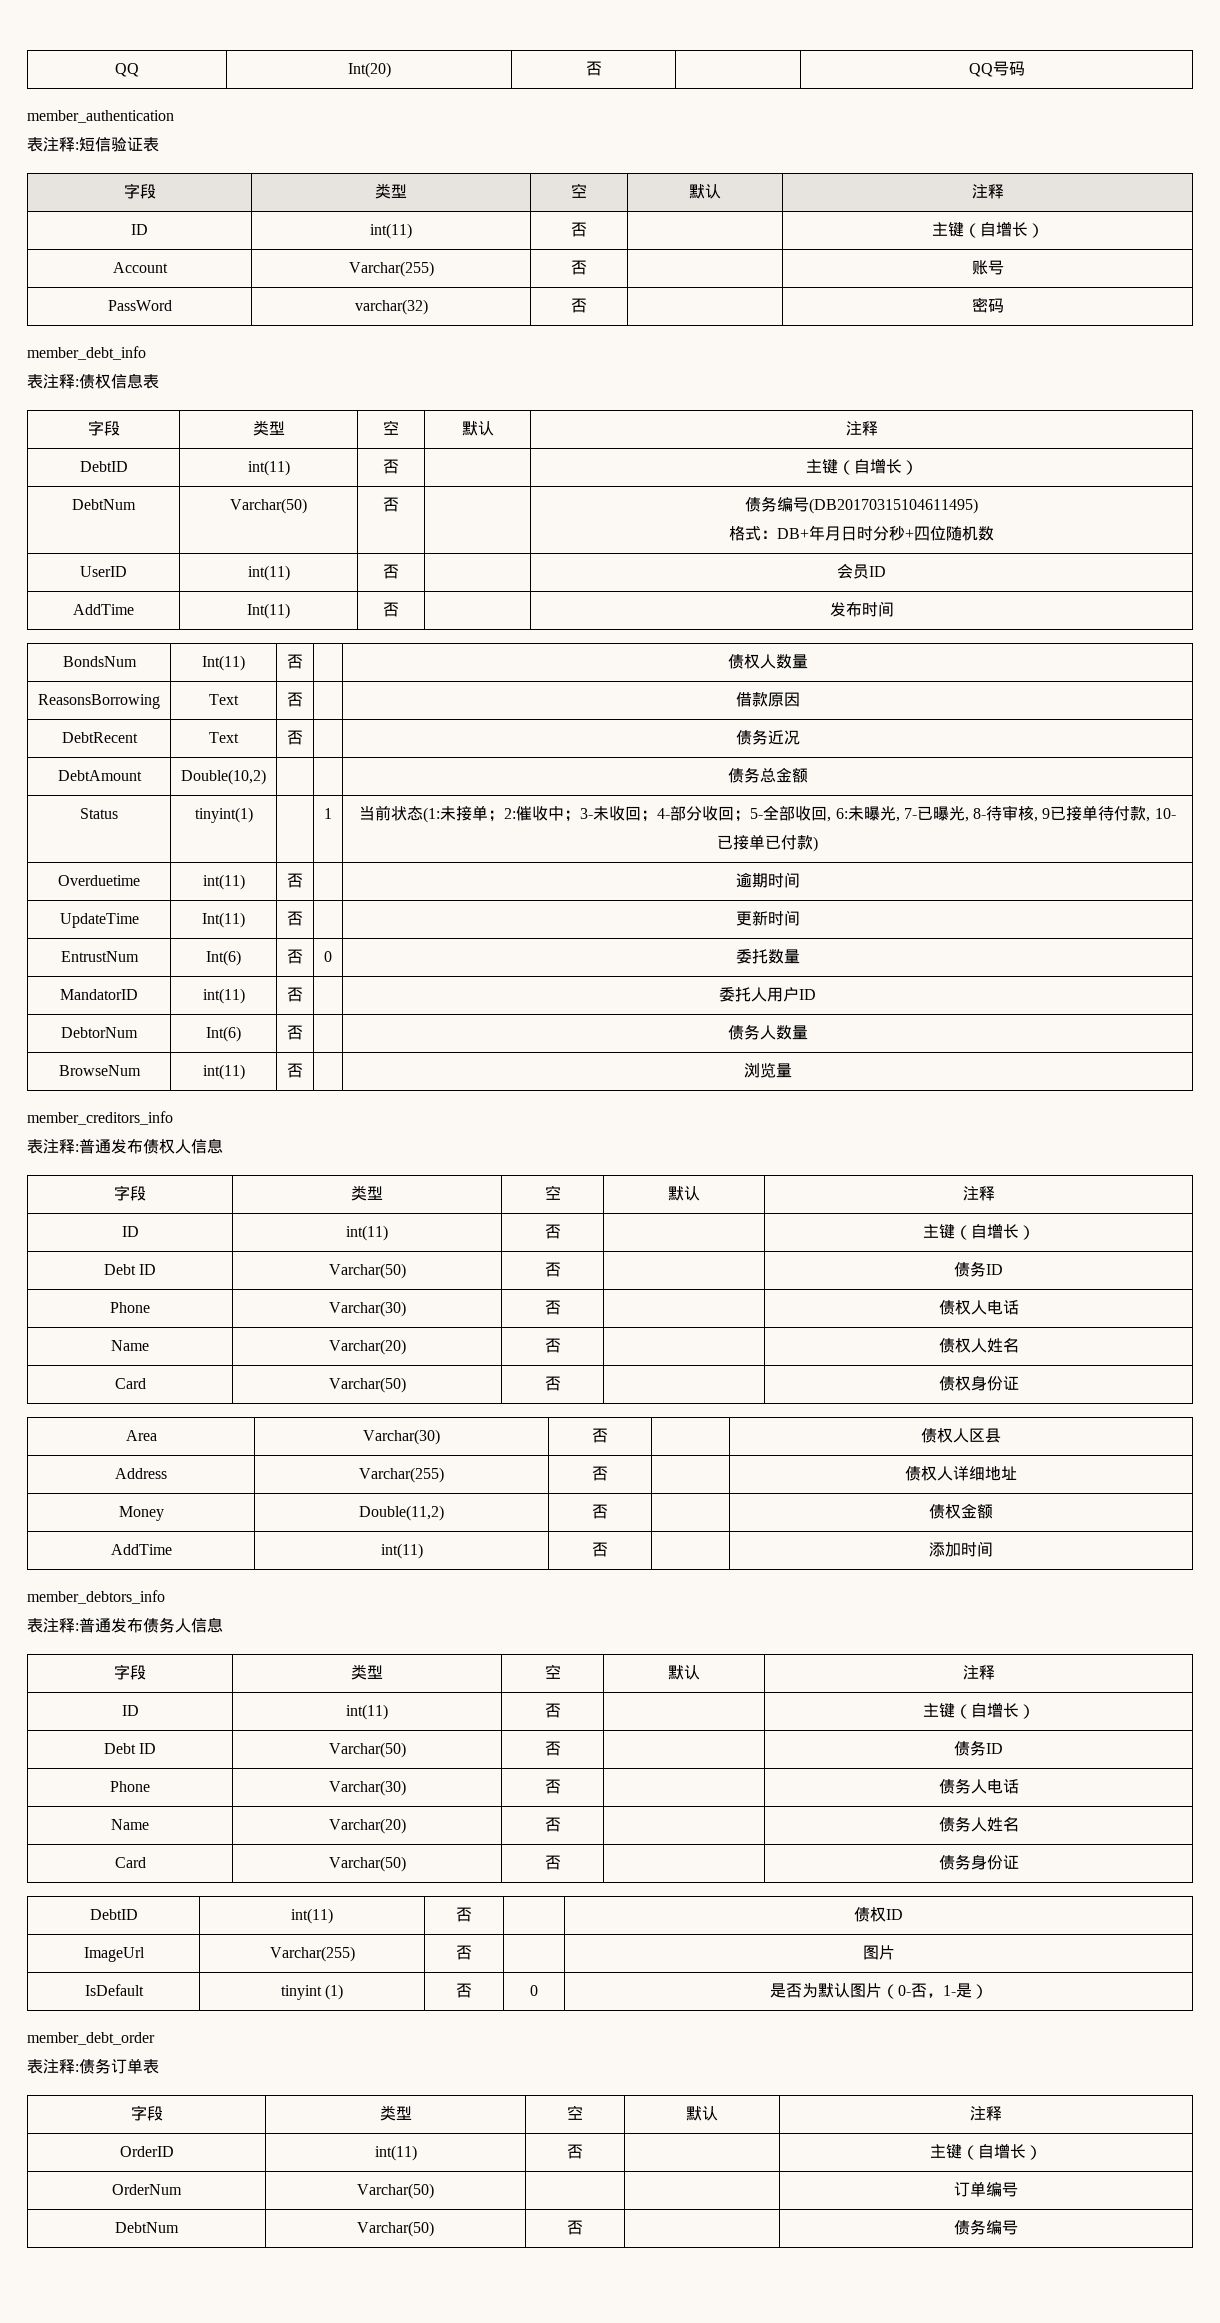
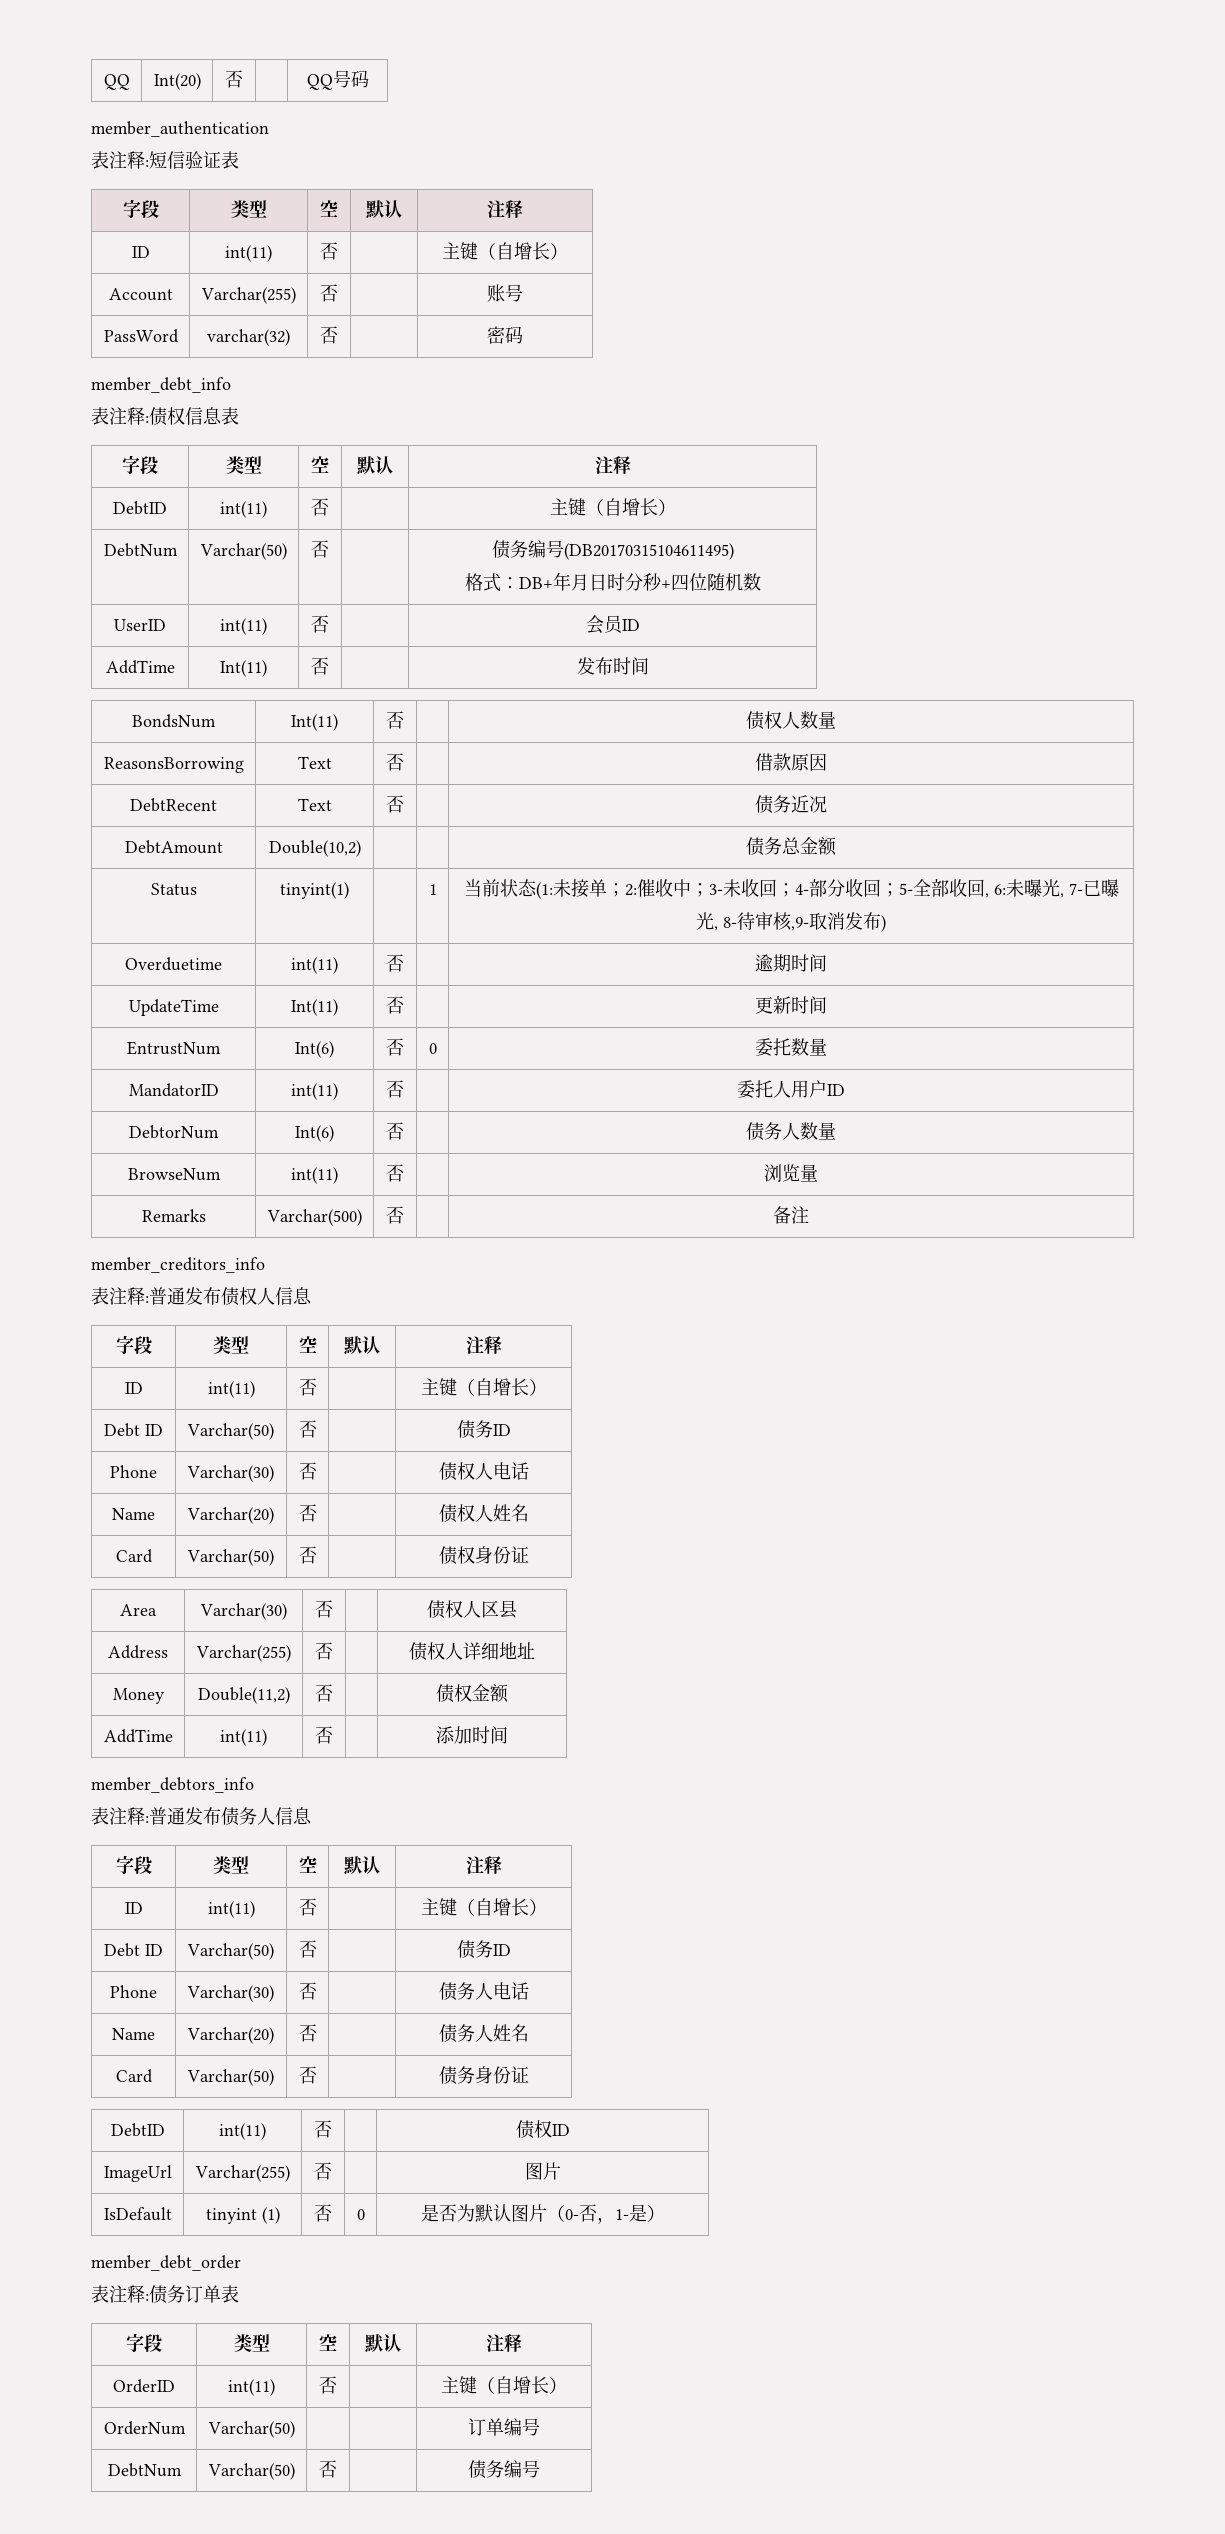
[1034,805,1176,822] [717,834,813,850] , 9已接单待付款, 10-已接单已付款 -> [791,912,881,931] ,9-取消发布
(792, 1070) none -> [141,1209,206,1222] [266,1209,362,1226] [386,1206,404,1224] [773,1206,809,1224] // Remarks | Varchar(500) | 否 | | 备注

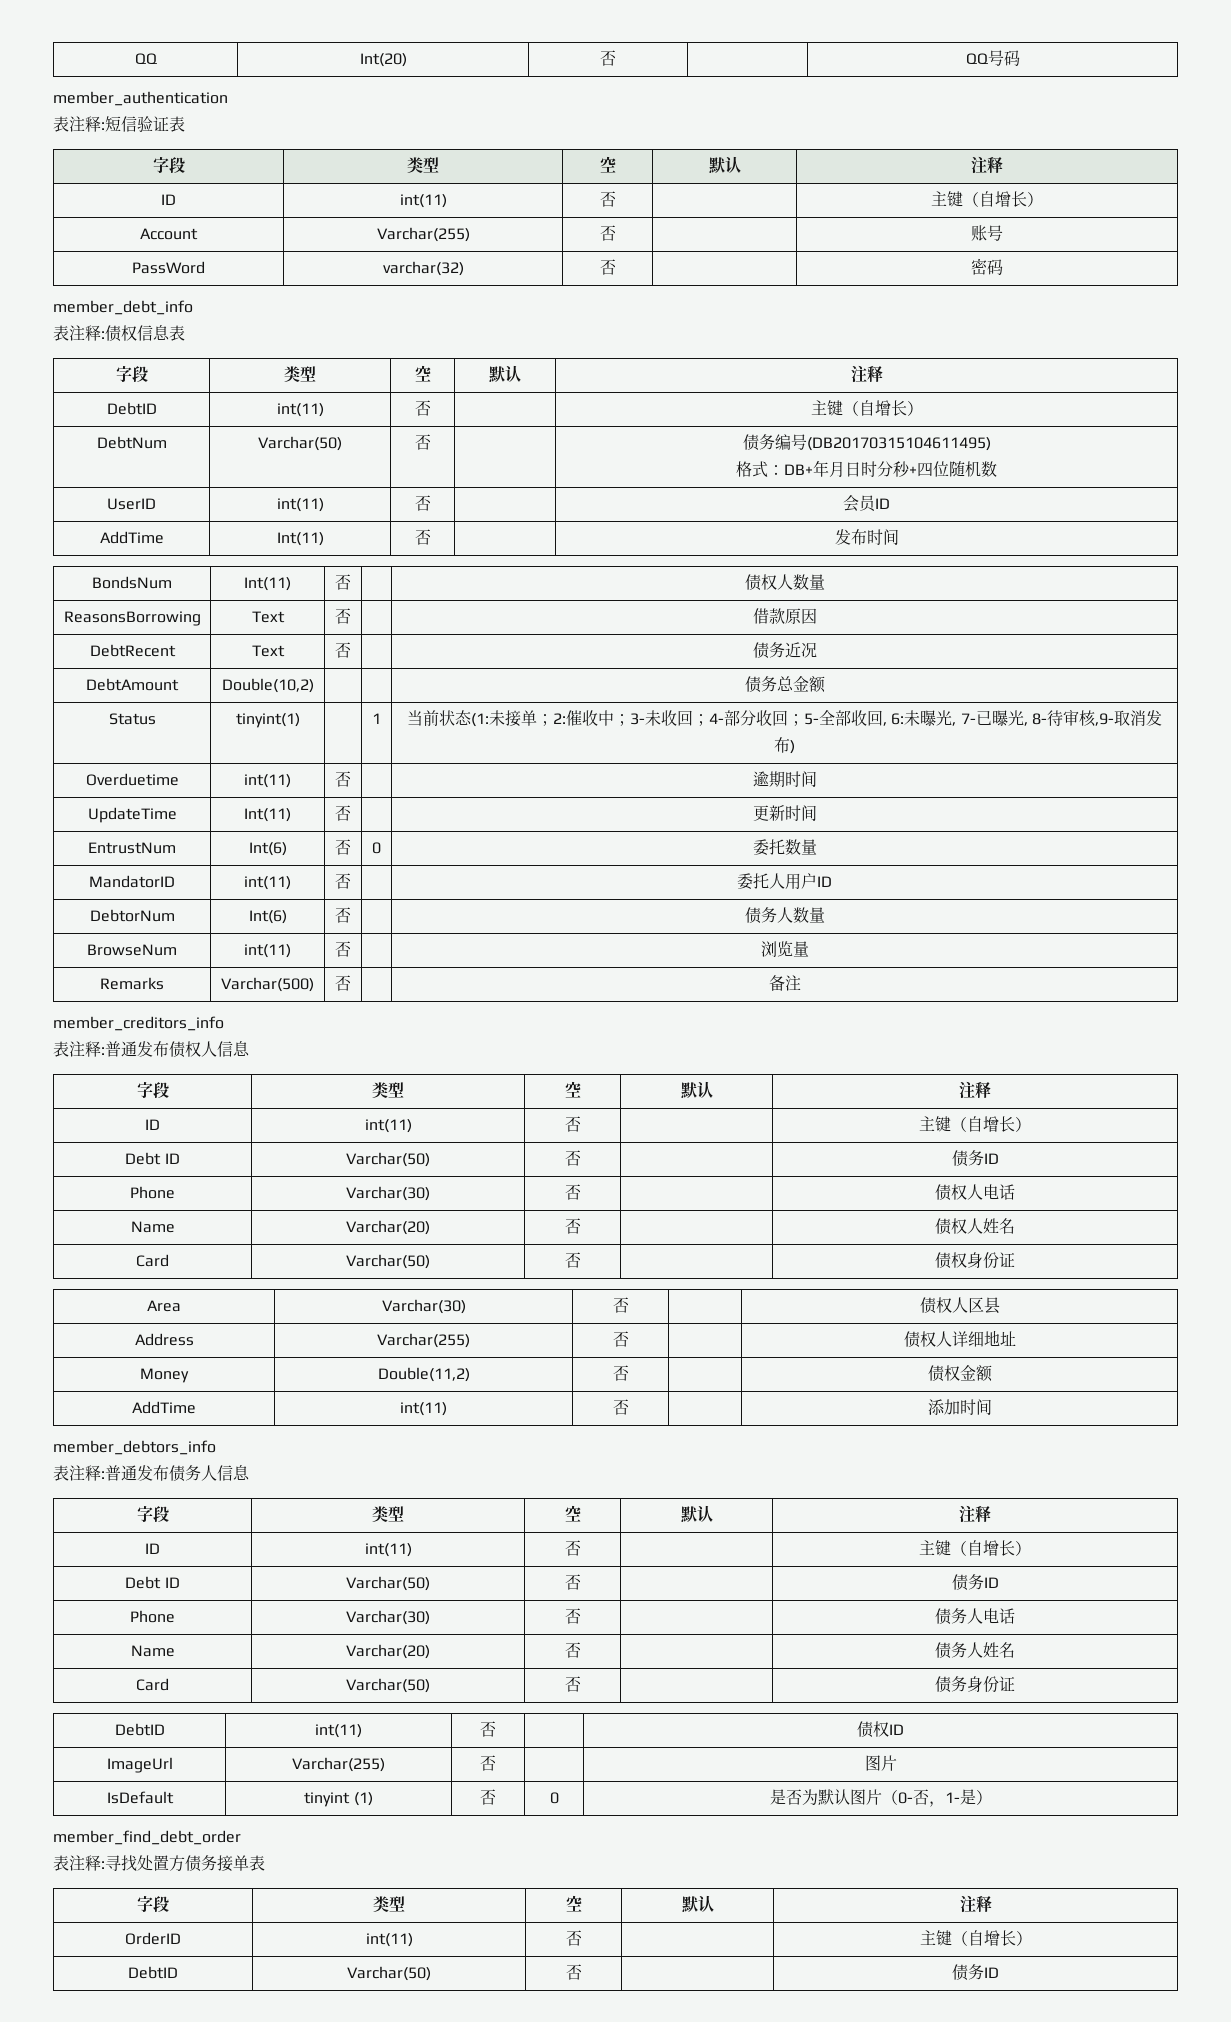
[91,2255,241,2271] [91,2285,203,2304] member_debt_order // 表注释:债务订 -> [53,1830,241,1845] [53,1855,233,1872] member_find_debt_order // 表注释:寻找处置方债务接
[103,2421,186,2435] [207,2421,295,2438] [468,2418,540,2436] [107,2463,182,2477] [207,2463,295,2480] [319,2460,337,2478] [468,2460,540,2479] OrderNum | Varchar(50) | | | 订单编号 // DebtNum | Varchar(50) | 否 | | 债务编号 -> [128,1966,178,1979] [347,1966,431,1981] [565,1964,582,1980] [952,1964,999,1981] DebtID | Varchar(50) | 否 | | 债务ID

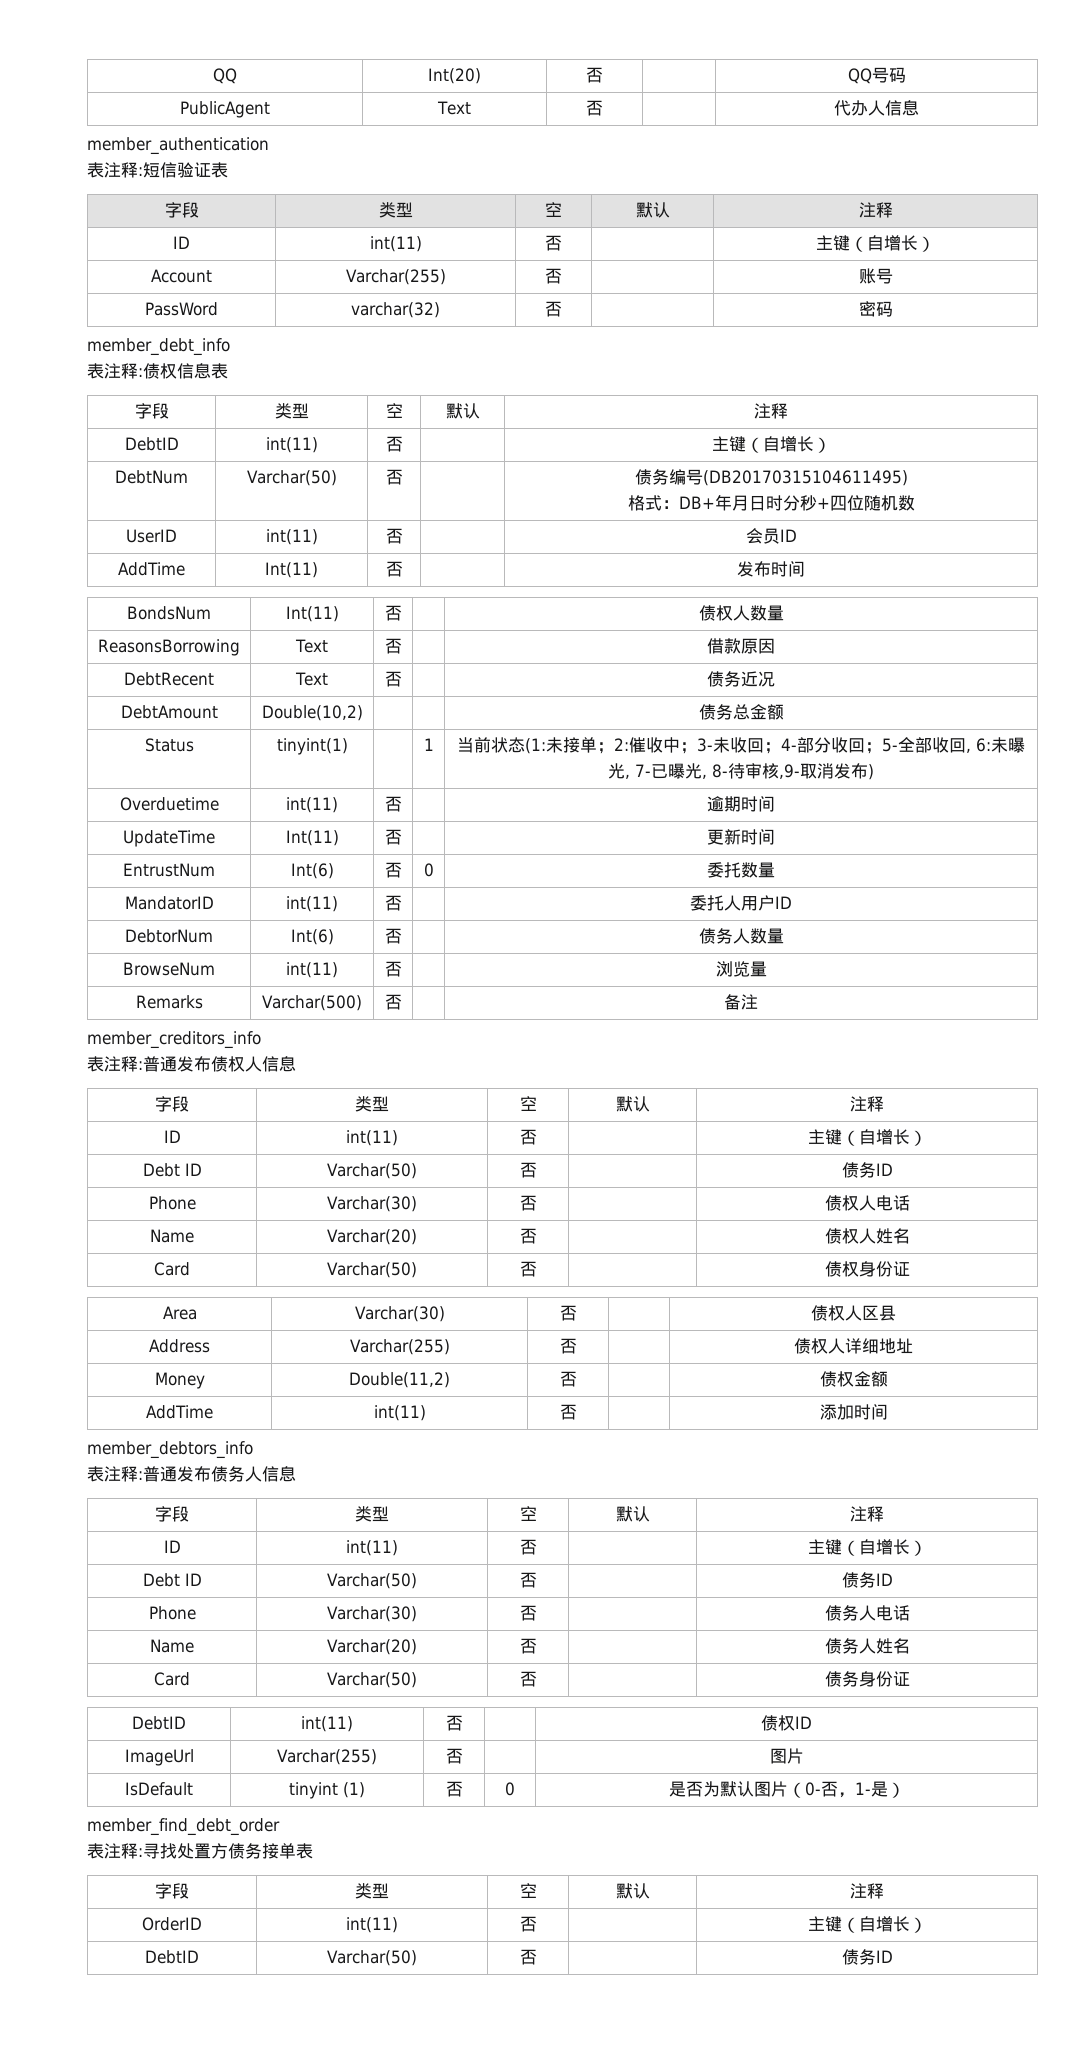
(1020, 58) none -> [180,101,270,118] [437,101,472,115] [586,100,603,116] [834,100,919,116] // PublicAgent | Text | 否 | | 代办人信息

